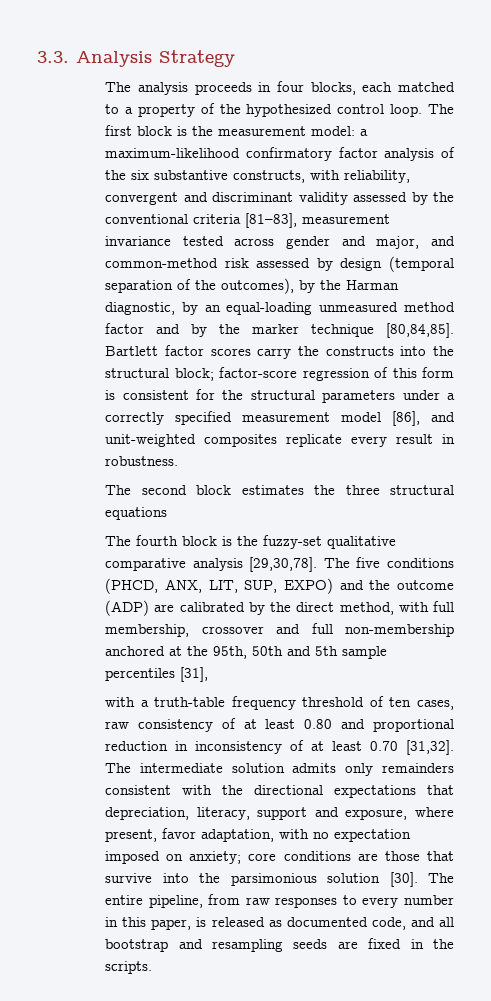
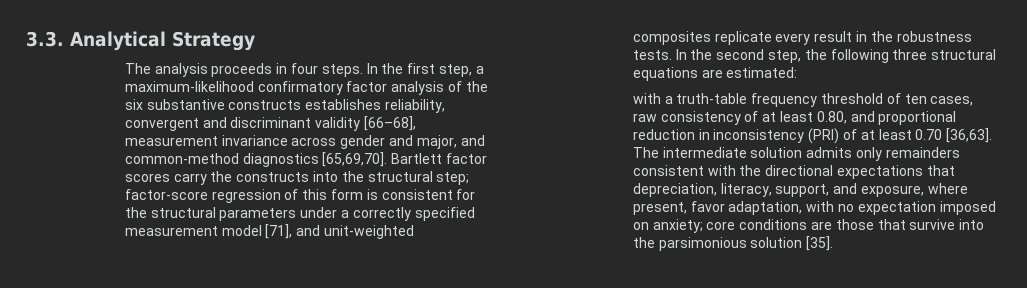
[76,51,152,67] Analysis -> [70,31,166,51] Analytical
[310,82,455,95] [105,103,455,117] [105,125,356,136] blocks, each matched to a property of the hypothesized control loop. The first block is the measurement model: -> [321,63,472,77] steps. In the first step,
[233,170,341,183] constructs, with -> [228,99,382,110] constructs establishes
[353,192,455,205] [105,213,298,228] assessed by the conventional criteria [81–83], -> [363,116,416,131] [66–68],
[182,236,224,246] tested -> (288, 140) none
[224,256,454,272] [105,278,400,294] [105,302,455,315] [105,323,454,338] risk assessed by design (temporal separation of the outcomes), by the Harman diagnostic, by an equal-loading unmeasured method factor and by the marker technique [80,84,85]. -> [242,152,388,167] diagnostics [65,69,70].
[174,368,214,381] block; -> [436,172,470,185] step;
[392,411,421,426] [86], -> [265,224,293,239] [71],
[105,456,179,466] [105,485,455,495] [105,507,168,520] [105,535,397,549] [105,557,454,572] [105,578,454,594] [105,600,455,616] [105,623,454,637] [105,646,388,659] [105,667,209,682] robustness. // The second block estimates the three structural equations // The fourth block is the fuzzy-set qualitative comparative analysis [29,30,78]. The five conditions (PHCD, ANX, LIT, SUP, EXPO) and the outcome (ADP) are calibrated by the direct method, with full membership, crossover and full non-membership anchored at the 95th, 50th and 5th sample percentiles [31], -> [870,31,972,42] [632,49,997,63] [632,67,798,81] the robustness tests. In the second step, the following three structural equations are estimated:
[304,719,333,729] 0.80 -> [816,111,847,124] 0.80,
(283, 747) none -> [808,128,840,144] (PRI)
[406,740,455,755] [31,32]. -> [946,128,993,143] [36,63].
[257,807,308,820] support -> [775,184,830,197] support,
[389,872,455,887] [105,894,454,908] [105,917,455,930] [105,938,455,952] [105,961,153,974] [30]. The entire pipeline, from raw responses to every number in this paper, is released as documented code, and all bootstrap and resampling seeds are fixed in the scripts. -> [806,236,834,251] [35].

